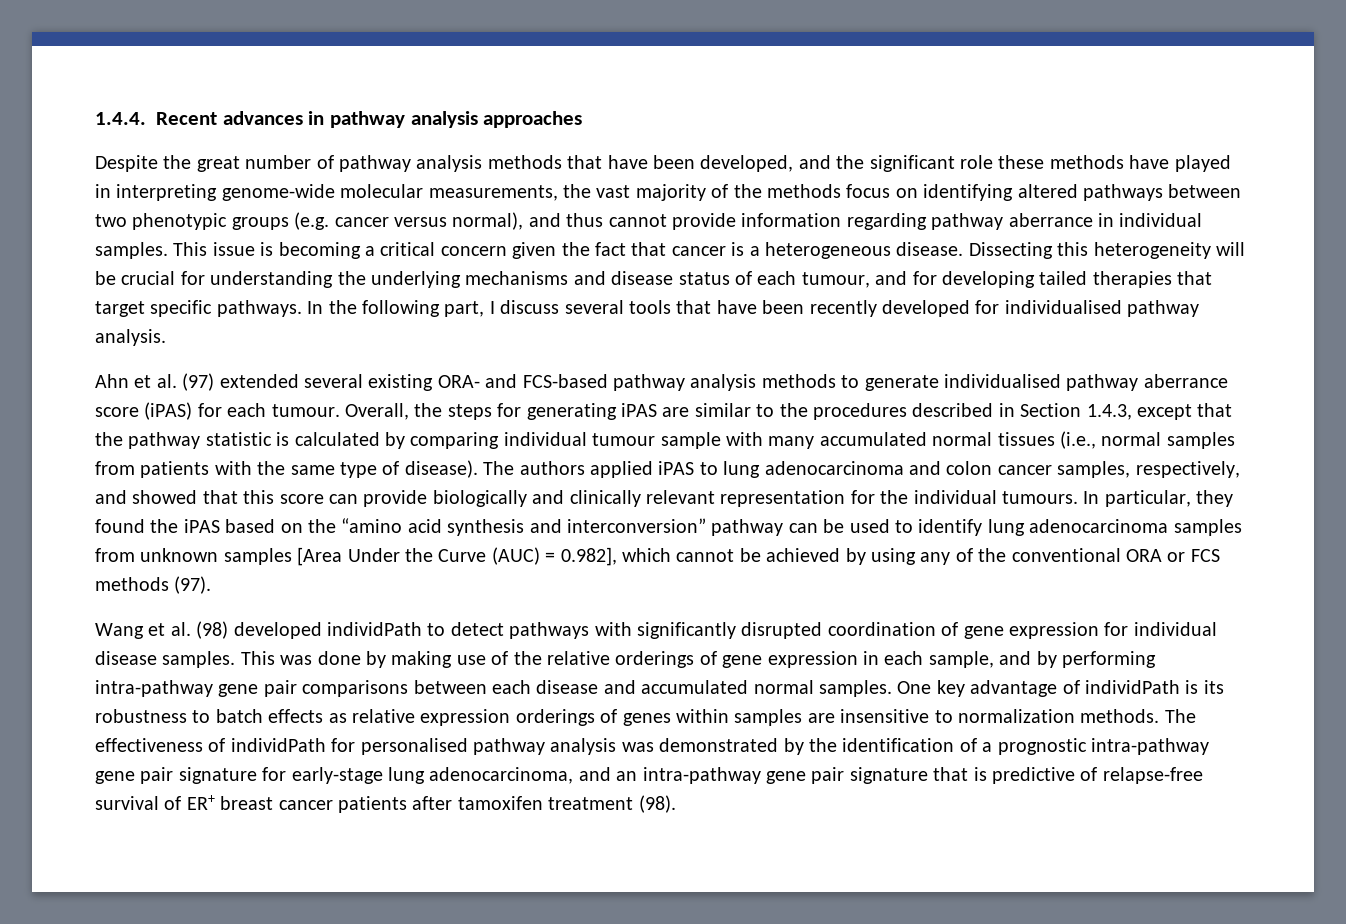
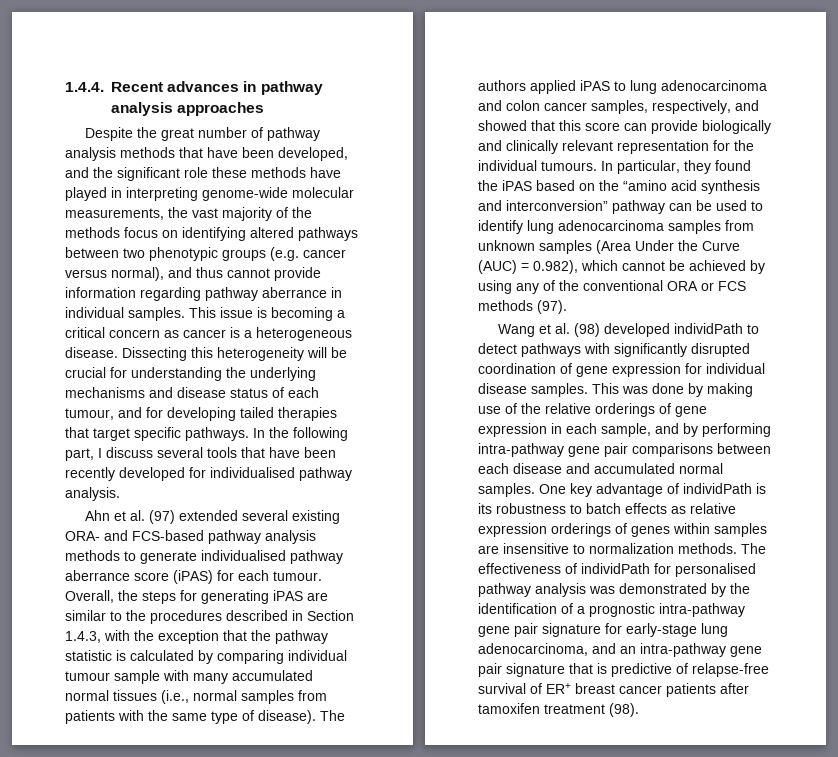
[512,242,667,259] given the fact that -> [164,330,179,338] as
[1136,404,1192,420] except -> [104,630,219,644] with the exception
[297,547,343,566] [Area -> [596,240,631,254] (Area
[560,547,617,566] 0.982], -> [533,260,578,274] 0.982),

